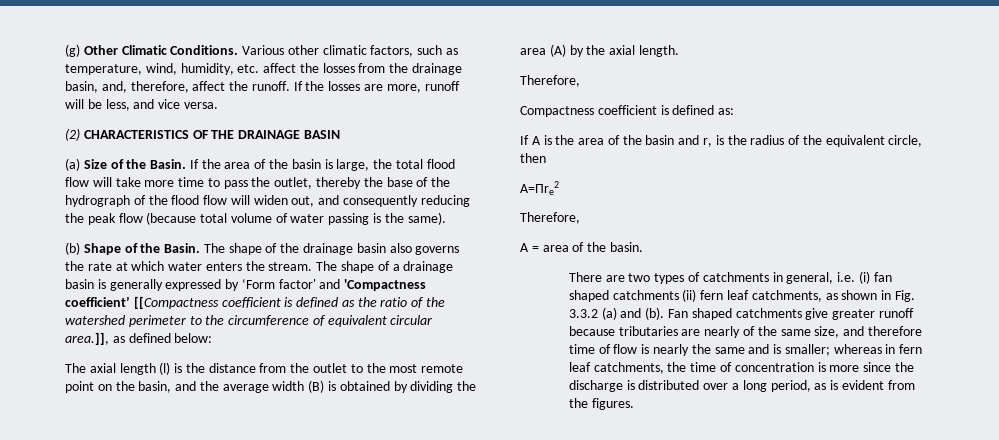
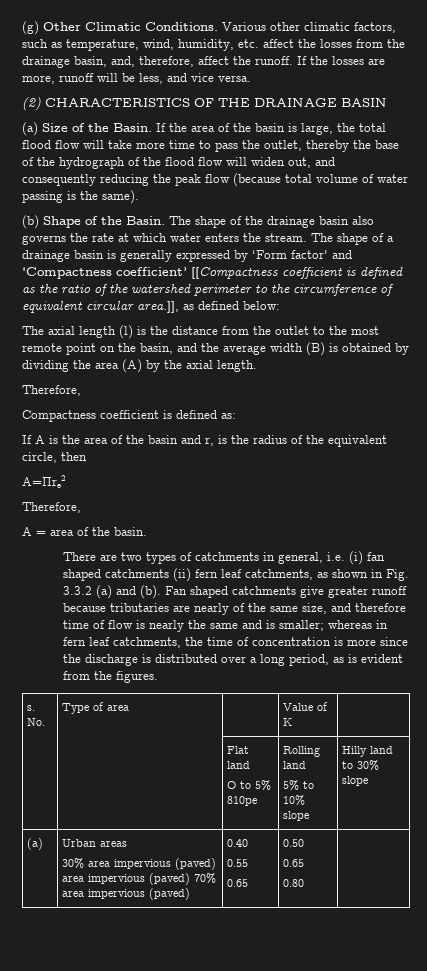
(634, 404) none -> [27,705,36,711] [27,718,46,726] [62,702,130,714] [283,702,329,711] [283,718,293,726] [227,746,250,754] [227,761,251,769] [227,780,272,791] [227,796,258,806] [283,746,321,757] [283,761,307,769] [283,780,315,791] [283,795,306,806] [283,811,310,821] [342,746,394,757] [342,760,380,771] [342,776,369,786] [27,838,44,850] [62,839,128,847] [62,858,217,870] [62,873,217,885] [62,888,191,900] [227,839,249,847] [227,859,249,867] [227,879,249,887] [283,839,305,847] [283,859,305,867] [283,879,305,887] // s. No. | Type of area | | Value of K | // | | Flat land // O to 5% 810pe | Rolling land // 5% to 10% slope | Hilly land to 30% slope // (a) | Urban areas // 30% area impervious (paved) area impervious (paved) 70% area impervious (paved) | 0.40 // 0.55 // 0.65 | 0.50 // 0.65 // 0.80 |

